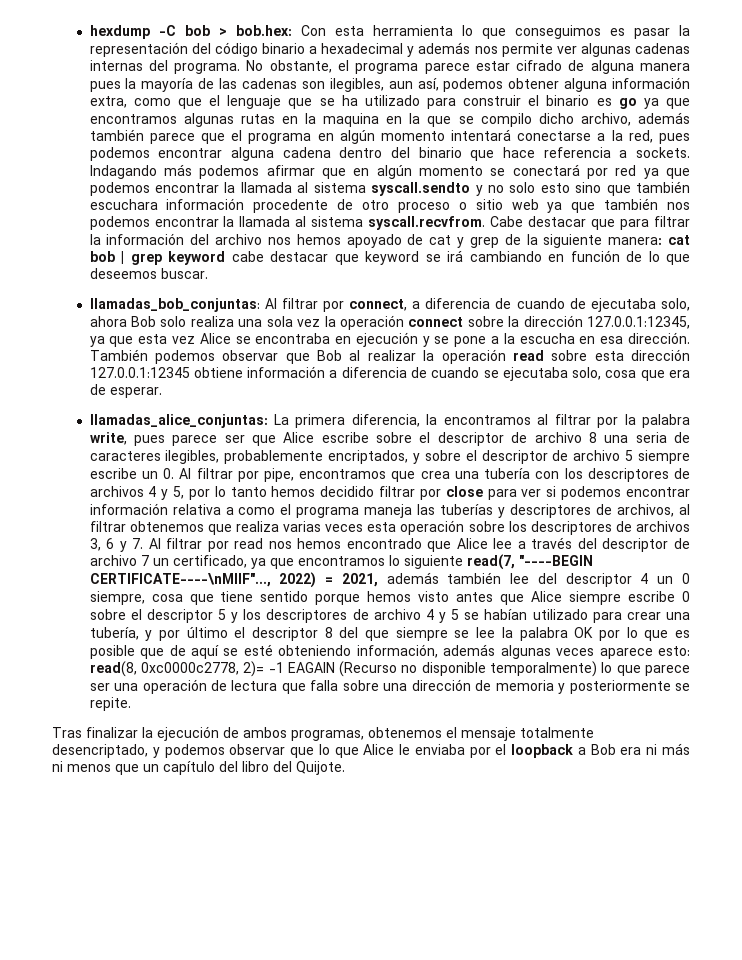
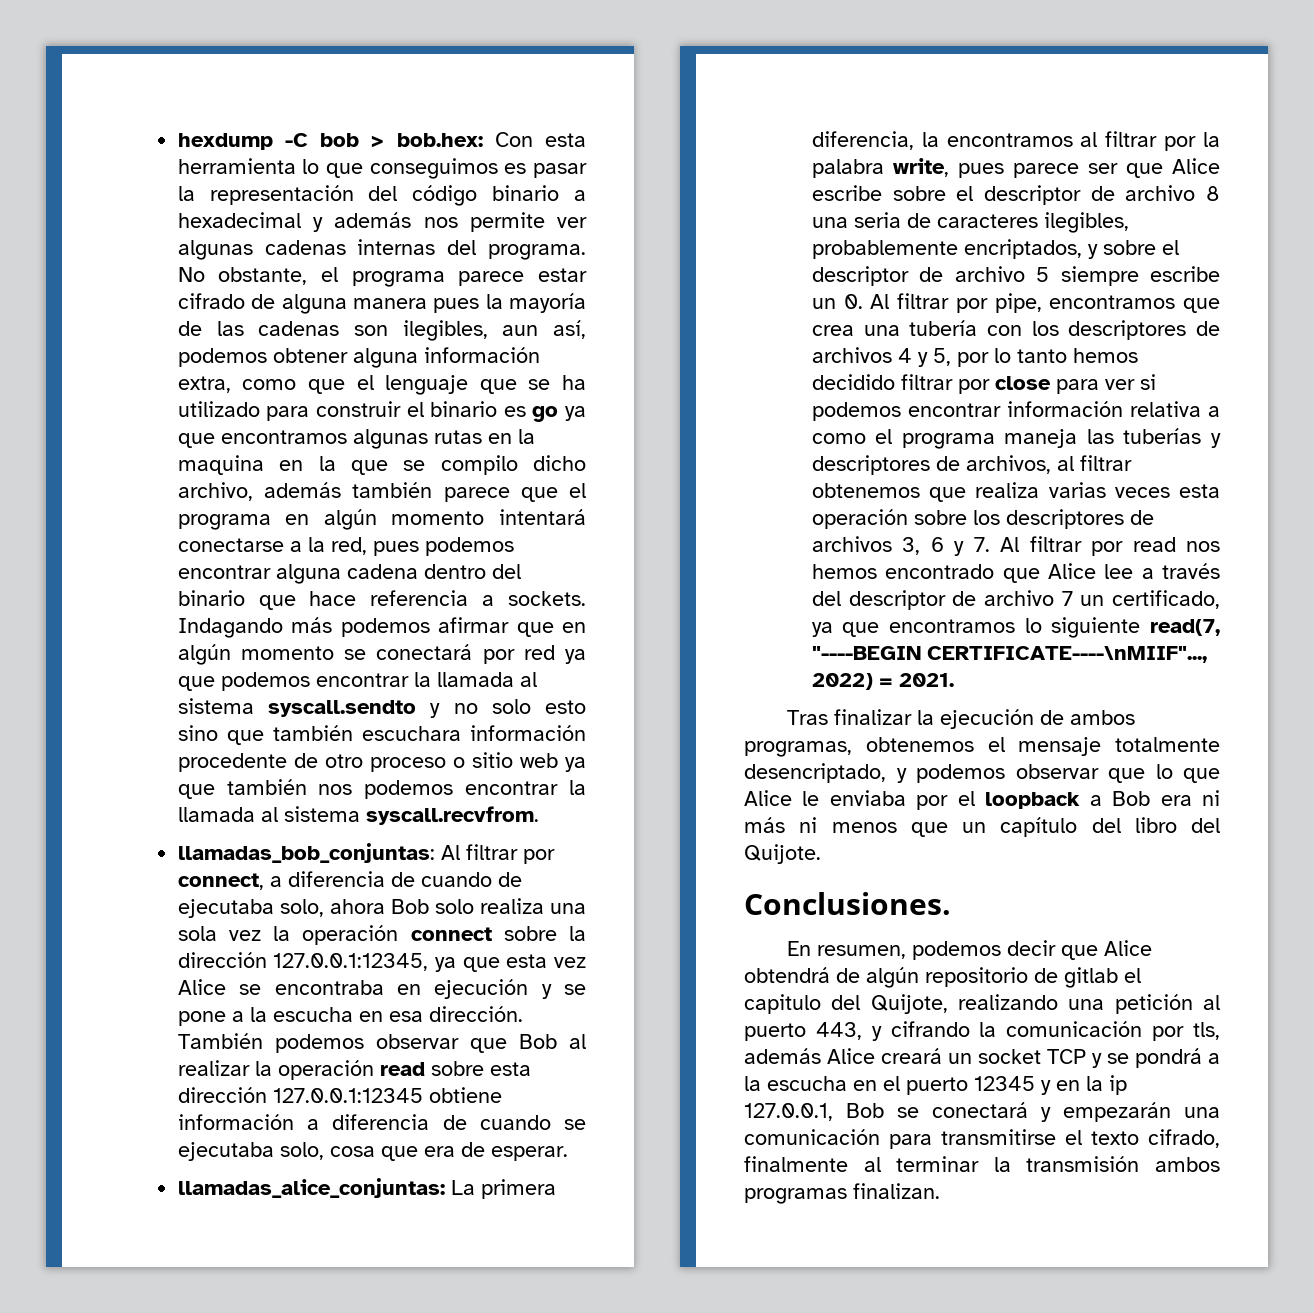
[490,216,691,230] [89,233,690,248] [89,250,690,265] [89,268,208,279] Cabe destacar que para filtrar la información del archivo nos hemos apoyado de cat y grep de la siguiente manera: cat bob | grep keyword cabe destacar que keyword se irá cambiando en función de lo que deseemos buscar. -> (539, 815) none
[341,572,690,587] [89,591,690,605] [89,609,691,623] [89,627,690,641] [89,644,690,659] [89,661,690,677] [89,679,690,694] [89,697,131,711] 2021, además también lee del descriptor 4 un 0 siempre, cosa que tiene sentido porque hemos visto antes que Alice siempre escribe 0 sobre el descriptor 5 y los descriptores de archivo 4 y 5 se habían utilizado para crear una tubería, y por último el descriptor 8 del que siempre se lee la palabra OK por lo que es posible que de aquí se esté obteniendo información, además algunas veces aparece esto: read(8, 0xc0000c2778, 2)= -1 EAGAIN (Recurso no disponible temporalmente) lo que parece ser una operación de lectura que falla sobre una dirección de memoria y posteriormente se repite. -> [898,673,954,687] 2021.
(345, 768) none -> [744,892,951,915] [787,940,1153,960] [744,967,1141,988] [744,994,1220,1014] [744,1021,1220,1041] [744,1048,1220,1068] [744,1075,1127,1095] [744,1102,1220,1122] [744,1129,1220,1149] [744,1156,1220,1172] [744,1183,940,1204] // Conclusiones. // En resumen, podemos decir que Alice obtendrá de algún repositorio de gitlab el capitulo del Quijote, realizando una petición al puerto 443, y cifrando la comunicación por tls, además Alice creará un socket TCP y se pondrá a la escucha en el puerto 12345 y en la ip 127.0.0.1, Bob se conectará y empezarán una comunicación para transmitirse el texto cifrado, finalmente al terminar la transmisión ambos programas finalizan.

